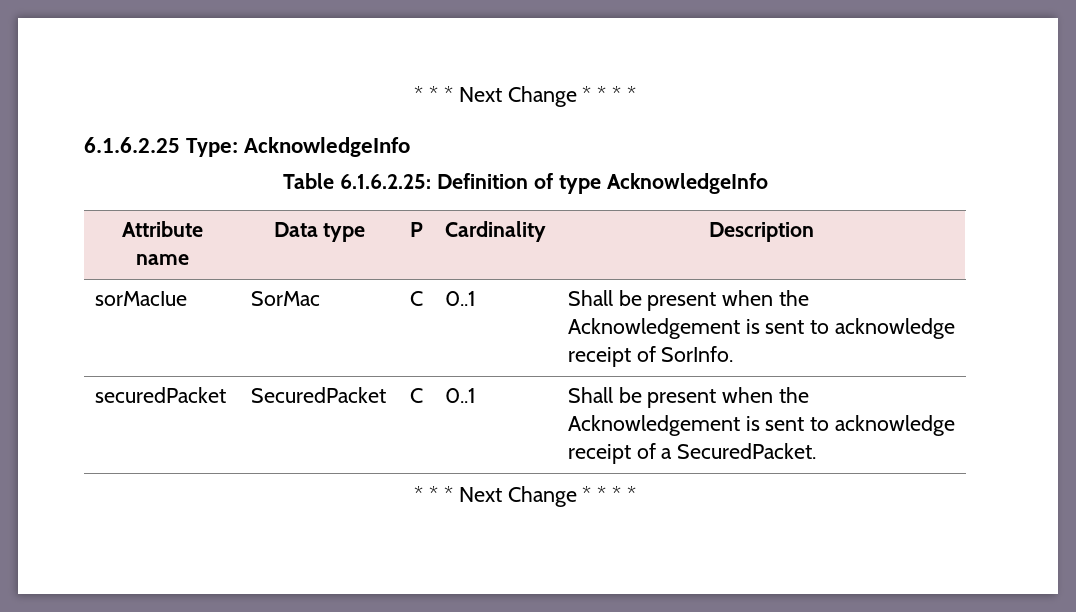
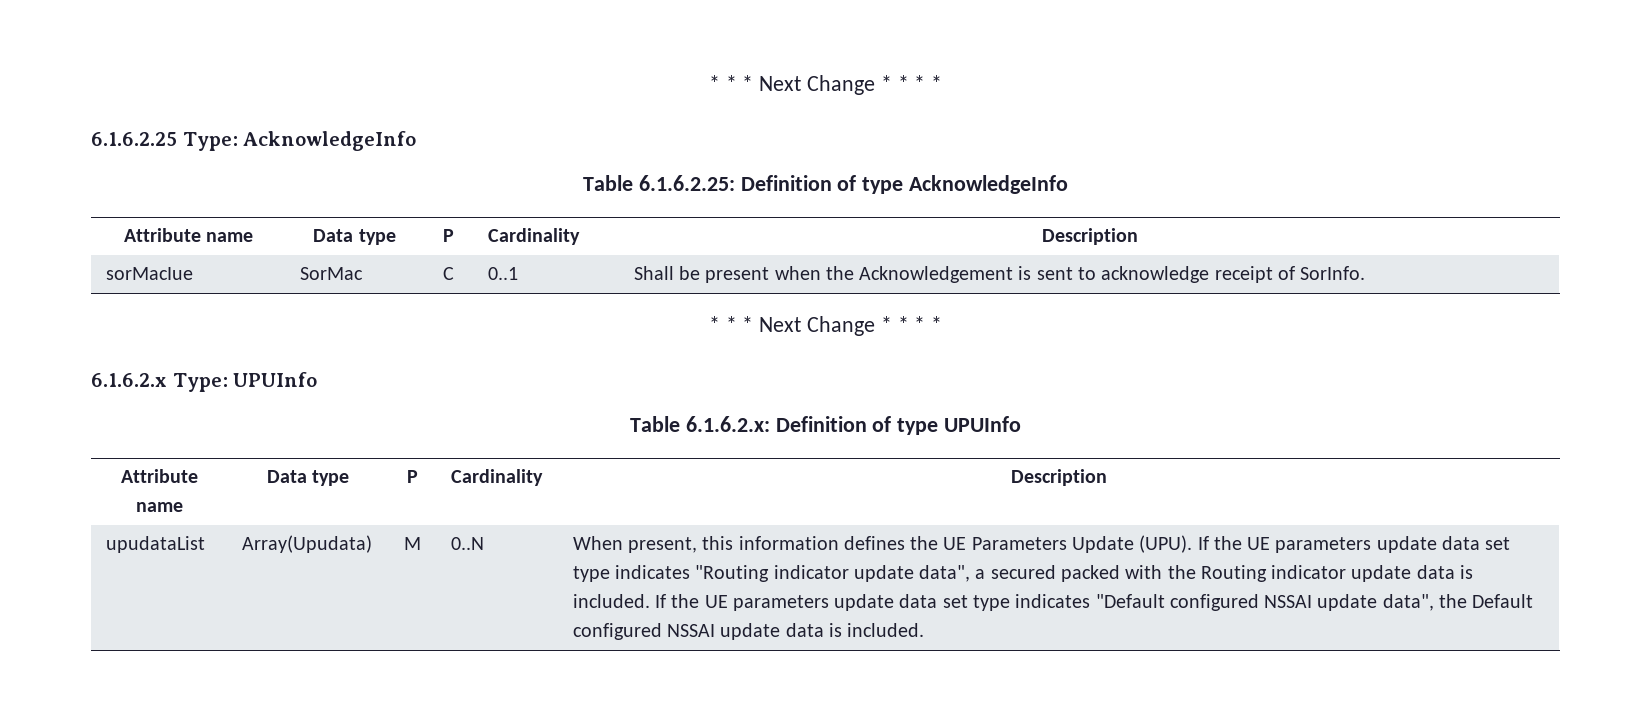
[94,387,226,403] [250,387,386,403] [410,388,423,403] [444,388,476,403] [567,387,810,408] [567,415,956,436] [567,443,817,464] [414,486,636,507] // securedPacket | SecuredPacket | C | 0..1 | Shall be present when the Acknowledgement is sent to acknowledge receipt of a SecuredPacket. // * * * Next Change * * * * -> [708,316,943,336] [91,372,318,392] [629,416,1022,435] [121,469,198,483] [136,502,183,512] [266,470,350,486] [407,470,418,483] [450,469,543,486] [1011,469,1107,486] [105,536,205,553] [241,535,372,553] [404,537,421,550] [450,537,484,550] [572,535,1511,553] [572,565,1473,582] [572,594,1534,611] [572,623,925,640] // * * * Next Change * * * * // 6.1.6.2.x Type: UPUInfo // Table 6.1.6.2.x: Definition of type UPUInfo // Attribute name | Data type | P | Cardinality | Description // upudataList | Array(Upudata) | M | 0..N | When present, this information defines the UE Parameters Update (UPU). If the UE parameters update data set type indicates "Routing indicator update data", a secured packed with the Routing indicator update data is included. If the UE parameters update data set type indicates "Default configured NSSAI update data", the Default configured NSSAI update data is included.

